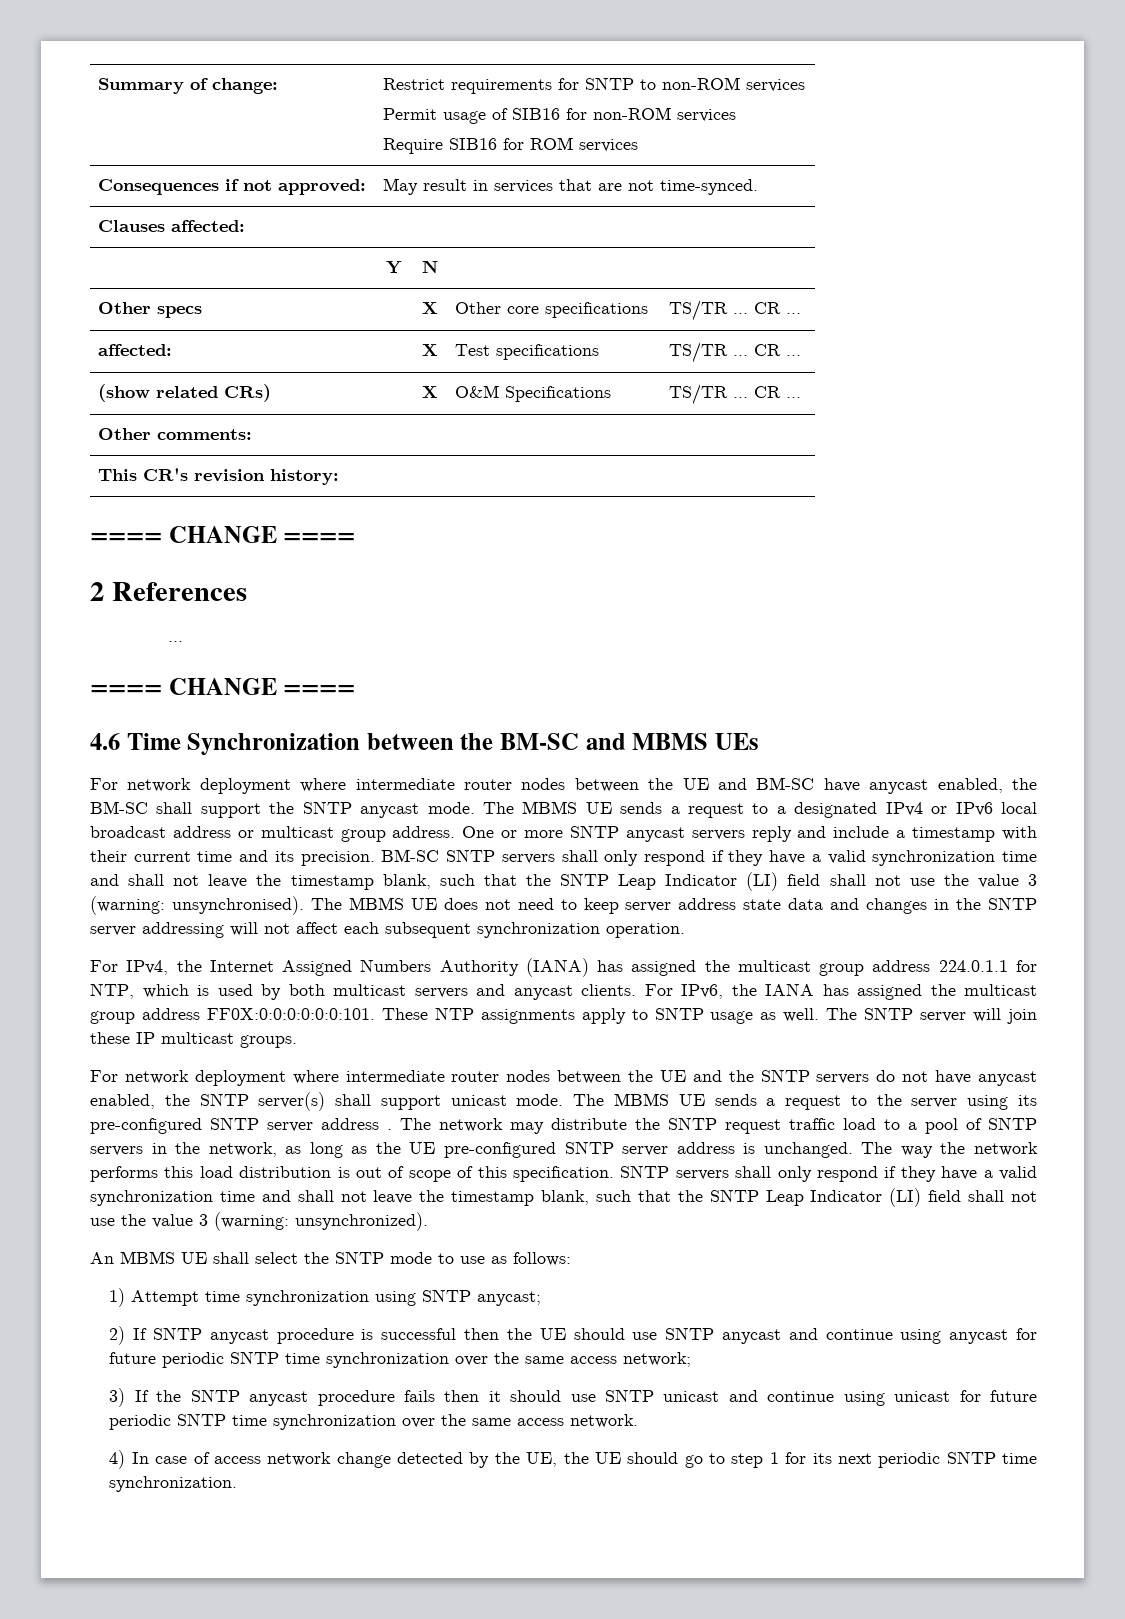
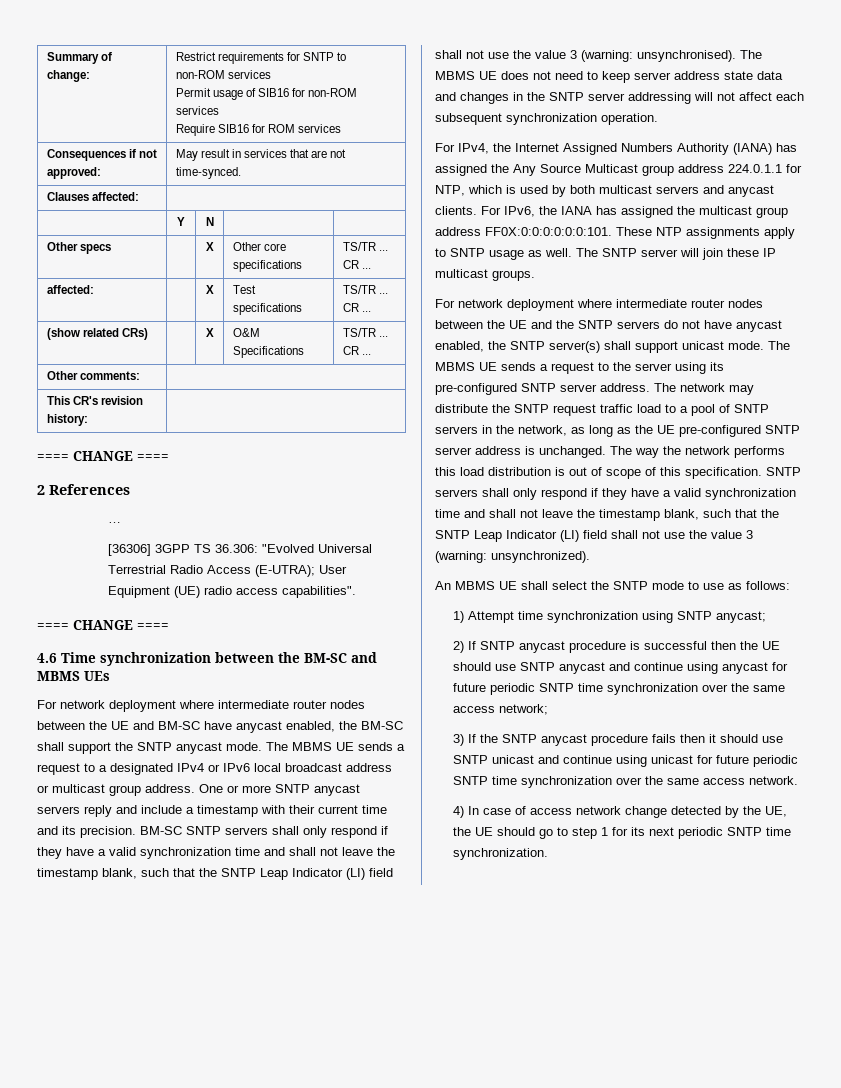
(183, 641) none -> [107,544,372,556] [107,565,347,577] [107,586,356,598] // [36306] 3GPP TS 36.306: "Evolved Universal Terrestrial Radio Access (E-UTRA); User Equipment (UE) radio access capabilities".
[187,733,361,755] Synchronization -> [100,652,211,666] synchronization
[737,960,811,972] multicast -> [513,164,638,176] Any Source Multicast
[321,1118,392,1130] address . -> [600,383,650,392] address.

